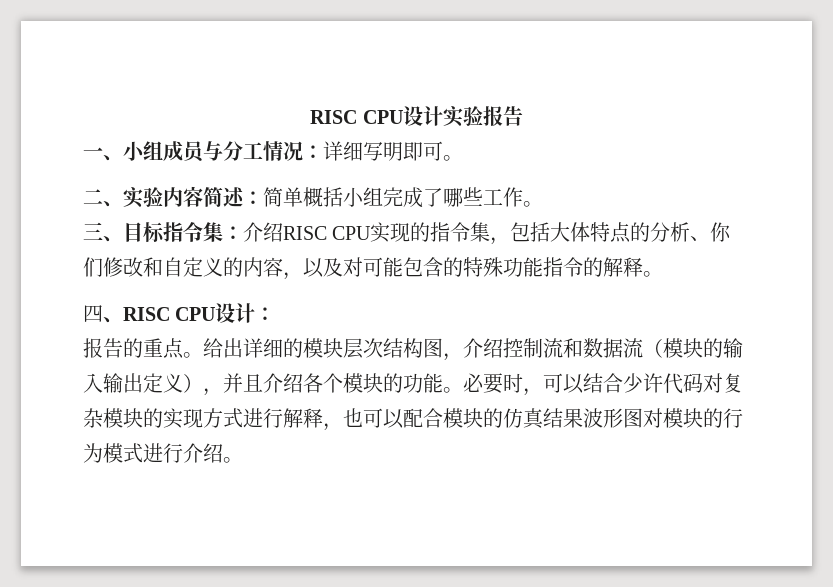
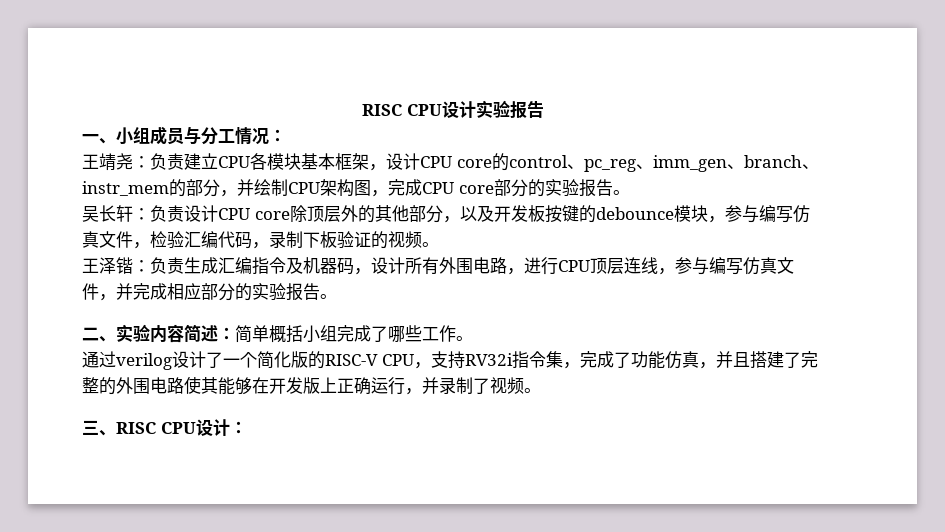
[323,141,443,161] 详细写明即可 -> [82,153,819,172] [82,179,630,197] [82,205,810,223] [82,231,439,249] [82,257,794,275] [82,283,320,301] // 王靖尧：负责建立CPU各模块基本框架，设计CPU core的control、pc_reg、imm_gen、branch、instr_mem的部分，并绘制CPU架构图，完成CPU core部分的实验报告。 // 吴长轩：负责设计CPU core除顶层外的其他部分，以及开发板按键的debounce模块，参与编写仿真文件，检验汇编代码，录制下板验证的视频。 // 王泽锴：负责生成汇编指令及机器码，设计所有外围电路，进行CPU顶层连线，参与编写仿真文件，并完成相应部分的实验报告
[83,222,732,245] [83,257,663,280] [83,305,103,322] 三、目标指令集：介绍RISC CPU实现的指令集，包括大体特点的分析、你们修改和自定义的内容，以及对可能包含的特殊功能指令的解释。 // 四 -> [82,351,818,370] [82,376,541,395] [82,420,99,435] 通过verilog设计了一个简化版的RISC-V CPU，支持RV32i指令集，完成了功能仿真，并且搭建了完整的外围电路使其能够在开发版上正确运行，并录制了视频。 // 三
[83,338,743,361] [83,373,743,396] [83,408,743,431] [83,443,243,463] // 报告的重点。给出详细的模块层次结构图，介绍控制流和数据流（模块的输入输出定义），并且介绍各个模块的功能。必要时，可以结合少许代码对复杂模块的实现方式进行解释，也可以配合模块的仿真结果波形图对模块的行为模式进行介绍。 -> (247, 427) none

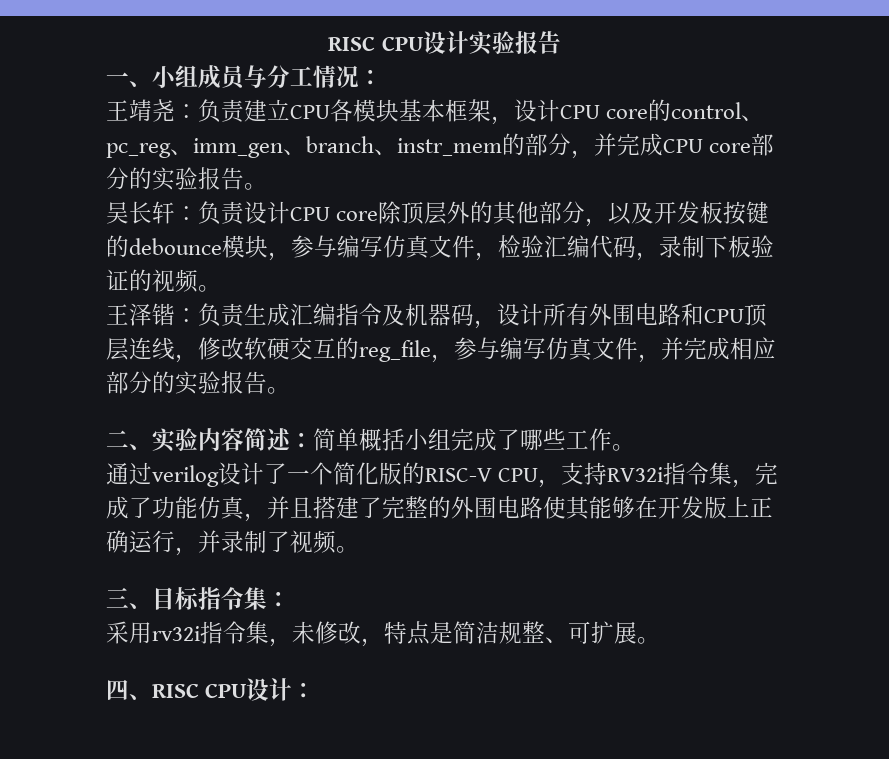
[254,179,388,197] 绘制CPU架构图， -> (617, 144) none
[507,257,558,275] ，进行 -> [681,303,704,326] 和
(675, 271) none -> [198,337,454,363] 修改软硬交互的reg_file，
(116, 433) none -> [152,587,290,610] [106,621,660,647] [106,679,152,700] 目标指令集： // 采用rv32i指令集，未修改，特点是简洁规整、可扩展。 // 四、

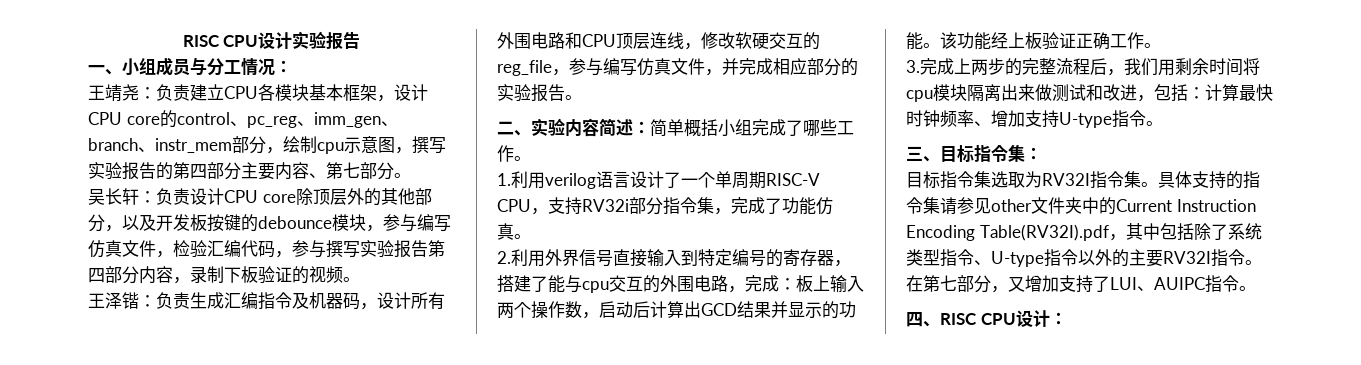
[502,133,775,159] [106,167,244,191] 的部分，并完成CPU core部分的实验报告 -> [232,136,446,154] [88,162,394,180] 部分，绘制cpu示意图，撰写实验报告的第四部分主要内容、第七部分
(659, 256) none -> [292,240,445,258] [88,266,190,284] 参与撰写实验报告第四部分内容，
[106,462,219,487] 通过verilog -> [497,171,630,189] 1.利用verilog语言
[333,462,425,485] 简化版的 -> [715,171,766,189] 单周期
(664, 474) none -> [629,197,663,215] 部分
[244,496,773,522] [106,530,336,556] ，并且搭建了完整的外围电路使其能够在开发版上正确运行，并录制了视频 -> [514,234,531,239] [497,249,851,267] [497,275,864,293] [497,301,856,319] [906,32,1161,50] [906,58,1260,76] [906,84,1273,102] [906,110,1146,128] 。 // 2.利用外界信号直接输入到特定编号的寄存器，搭建了能与cpu交互的外围电路，完成：板上输入两个操作数，启动后计算出GCD结果并显示的功能。该功能经上板验证正确工作。 // 3.完成上两步的完整流程后，我们用剩余时间将cpu模块隔离出来做测试和改进，包括：计算最快时钟频率、增加支持U-type指令
[106,621,637,647] 采用rv32i指令集，未修改，特点是简洁规整、可扩展 -> [906,171,1260,189] [906,197,1256,215] [906,223,1262,241] [906,249,1262,267] [906,275,1239,293] 目标指令集选取为RV32I指令集。具体支持的指令集请参见other文件夹中的Current Instruction Encoding Table(RV32I).pdf，其中包括除了系统类型指令、U-type指令以外的主要RV32I指令。在第七部分，又增加支持了LUI、AUIPC指令

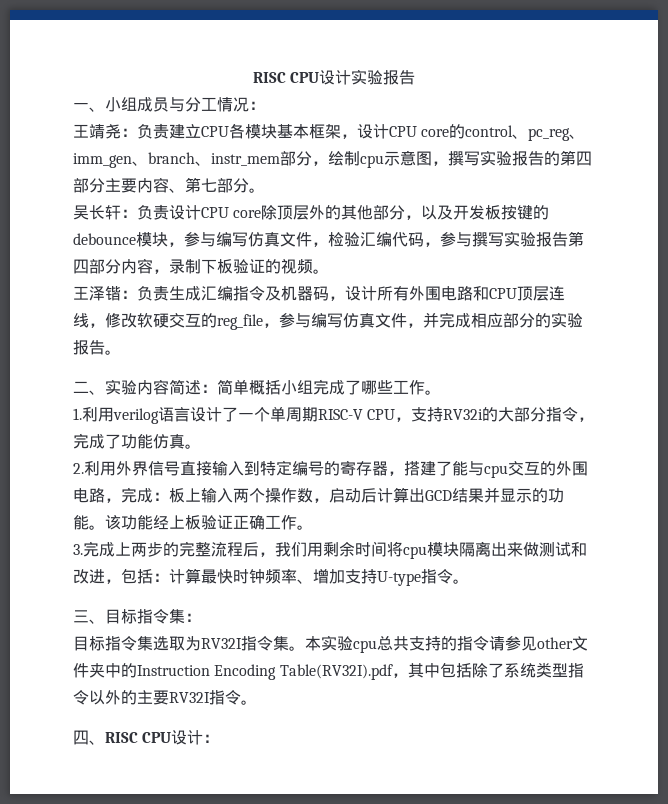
(629, 205) none -> [482,407,515,422] 的大
[697,197,714,214] 集 -> (579, 414) none
[1158,171,1192,188] 具体 -> [305,635,409,653] 本实验cpu总共
[923,197,940,214] 集 -> (489, 643) none
[1116,199,1172,212] Current -> (137, 670) none
[974,249,1078,267] 、U-type指令 -> (89, 697) none
[906,275,1256,293] 在第七部分，又增加支持了LUI、AUIPC指令。 -> (257, 702) none

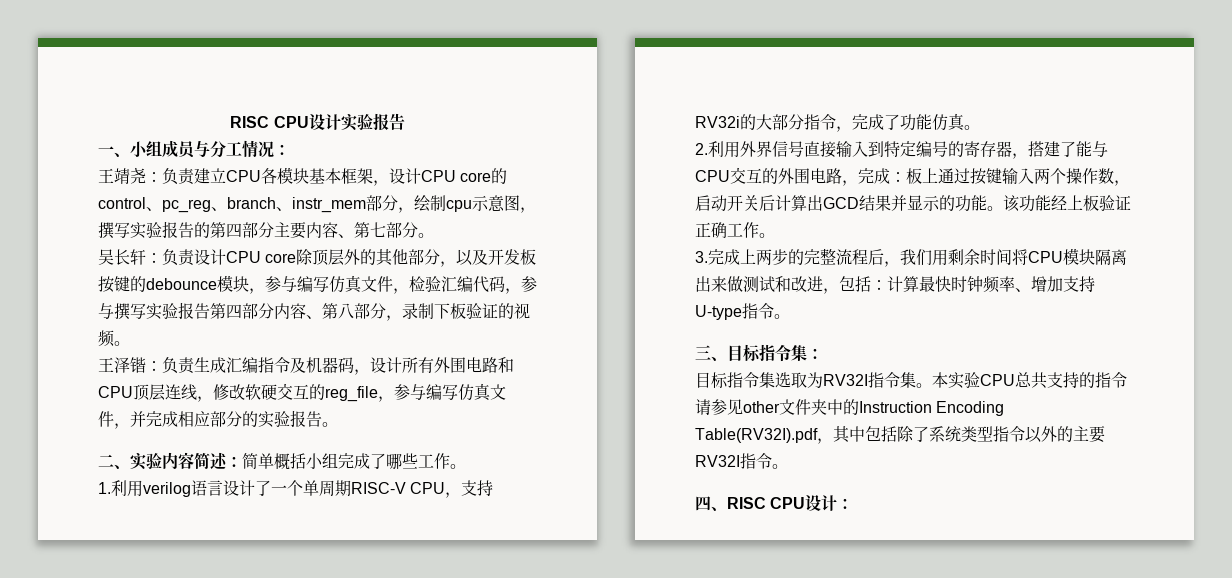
[73,153,148,168] imm_gen、 -> (227, 209) none
(153, 266) none -> [306,303,386,319] 、第八部分
[484,465,508,478] cpu -> [695,170,730,182] CPU
(201, 495) none -> [938,168,1002,185] 通过按键
(361, 495) none -> [727,195,759,211] 开关
[403,546,427,559] cpu -> [1028,251,1063,263] CPU
[353,640,377,653] cpu -> [980,374,1015,386] CPU

